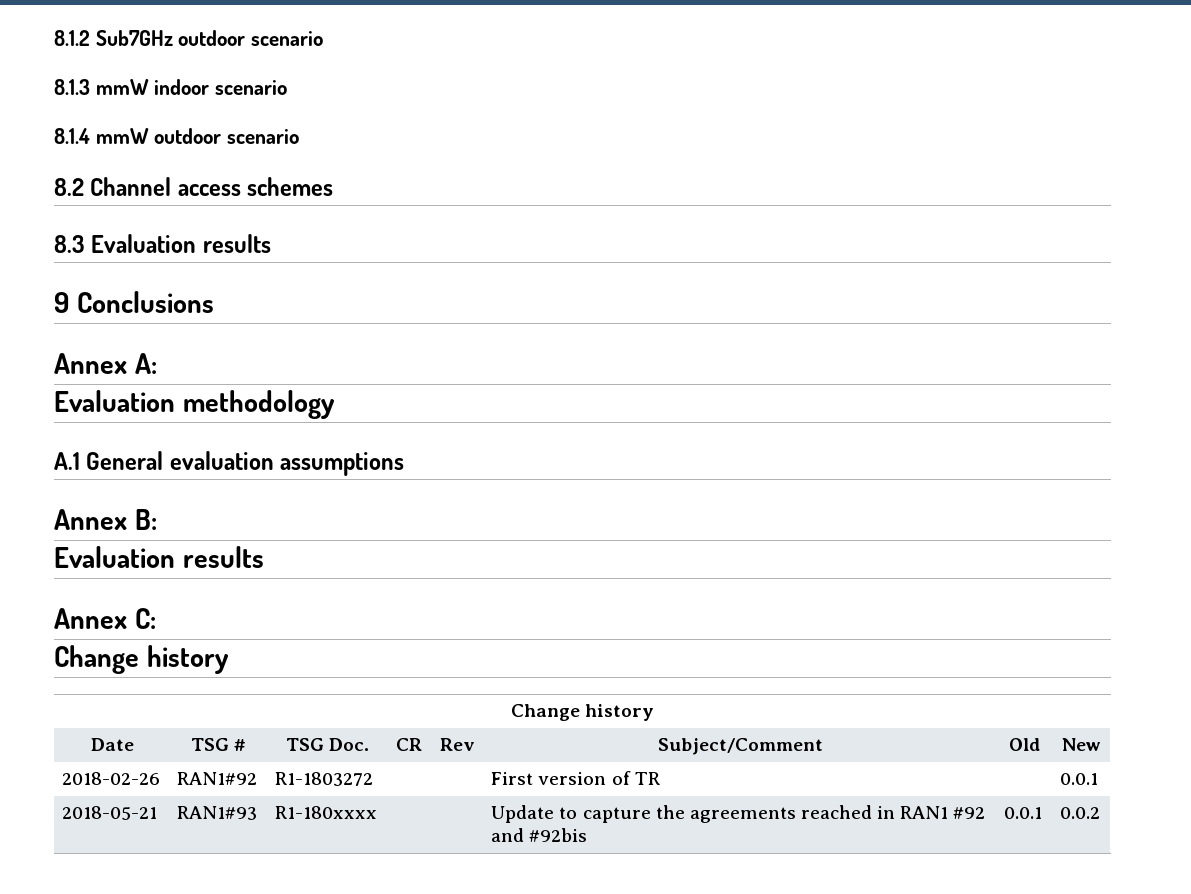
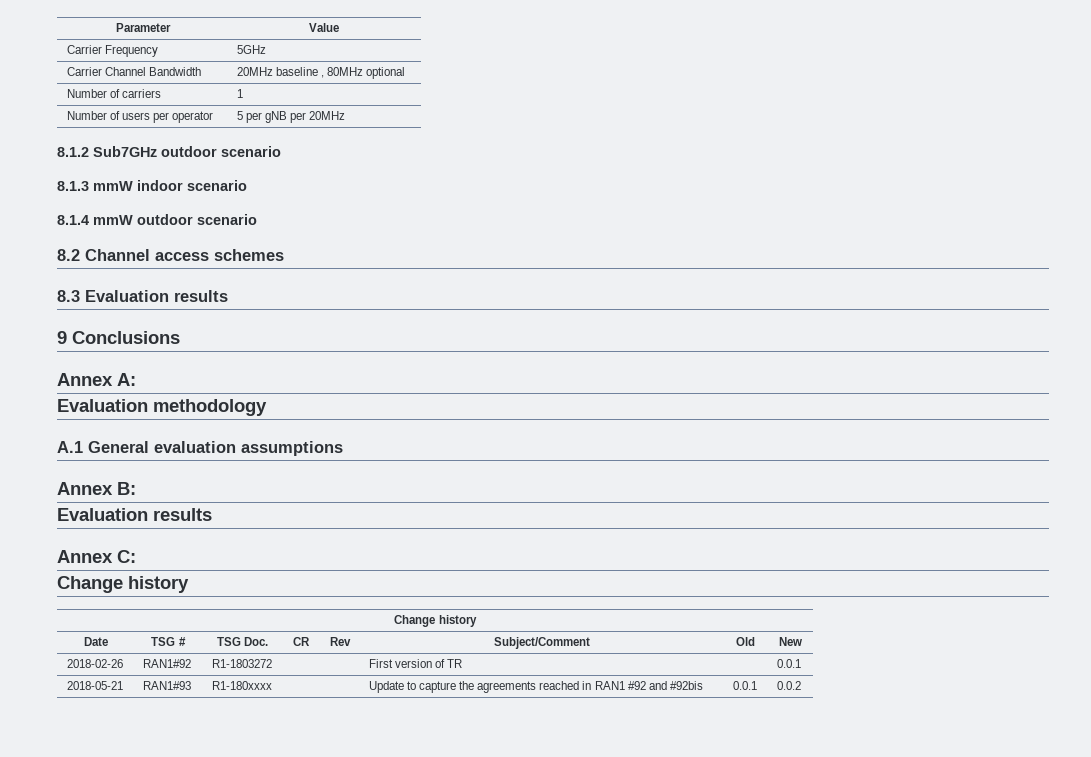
(54, 38) none -> [115,23,171,32] [309,23,339,32] [66,45,158,57] [236,45,266,54] [66,67,201,76] [236,67,406,79] [66,89,161,98] [236,89,243,98] [66,111,214,123] [236,111,346,123] Parameter | Value // Carrier Frequency | 5GHz // Carrier Channel Bandwidth | 20MHz baseline , 80MHz optional // Number of carriers | 1 // Number of users per operator | 5 per gNB per 20MHz //

